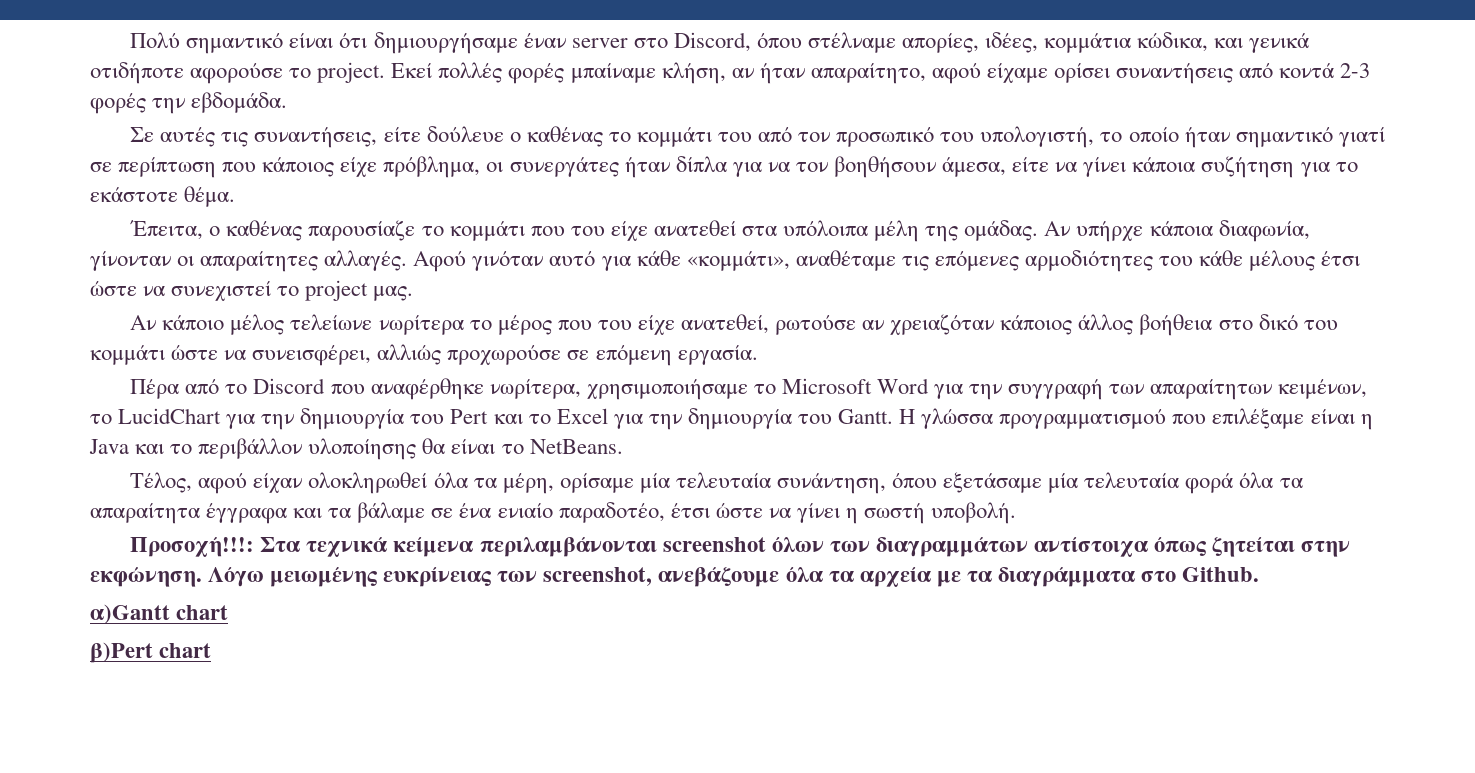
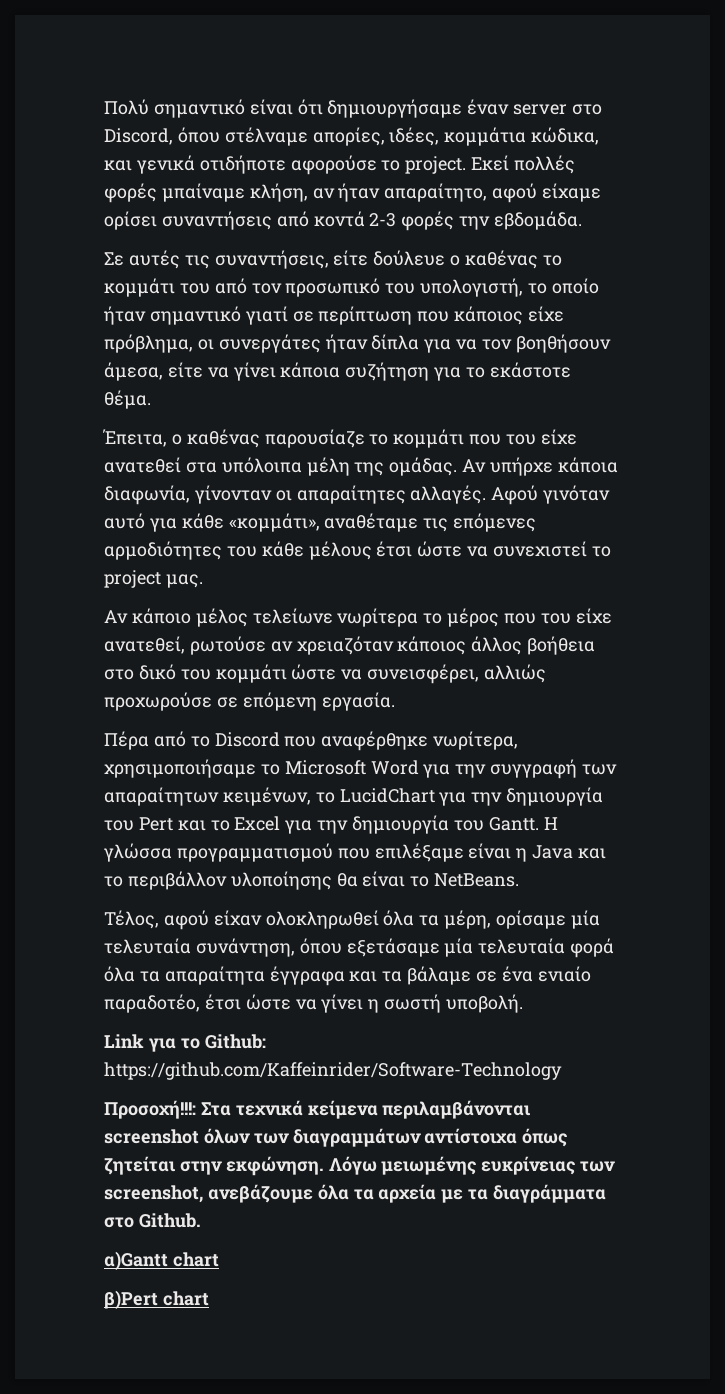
(1017, 513) none -> [104,1034,266,1052] [104,1062,562,1080] // Link για το Github: https://github.com/Kaffeinrider/Software-Technology

